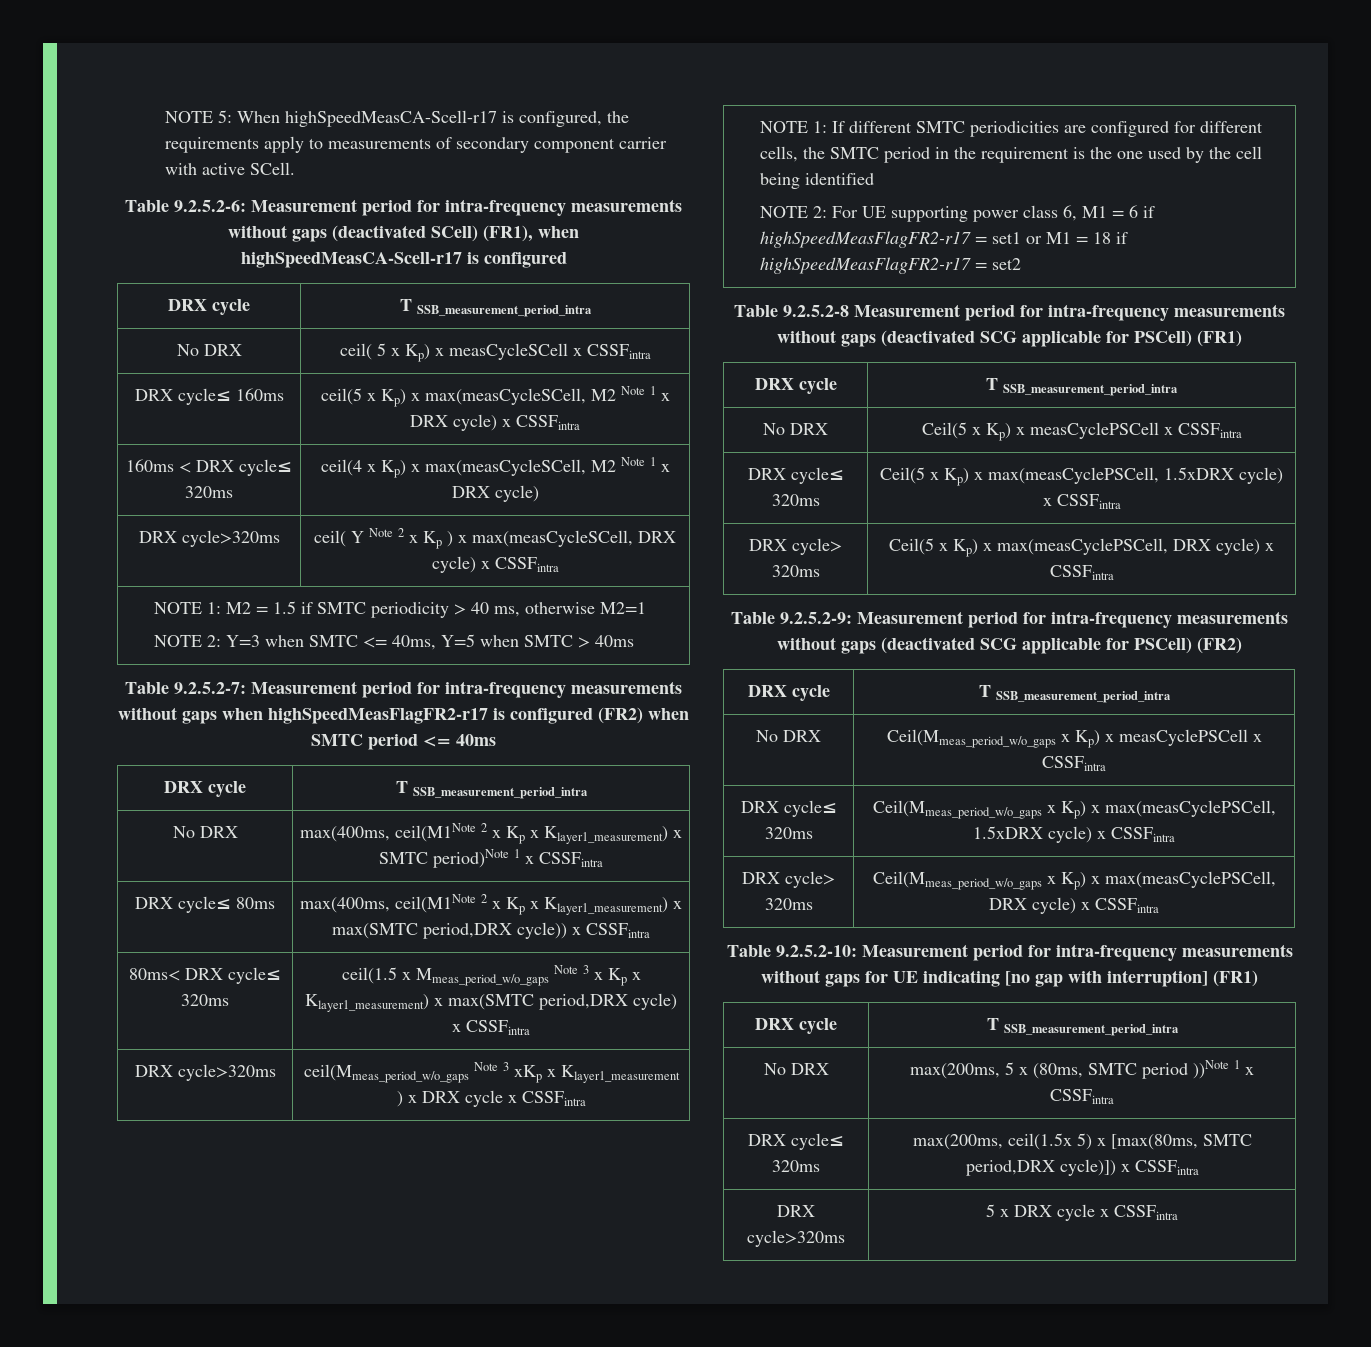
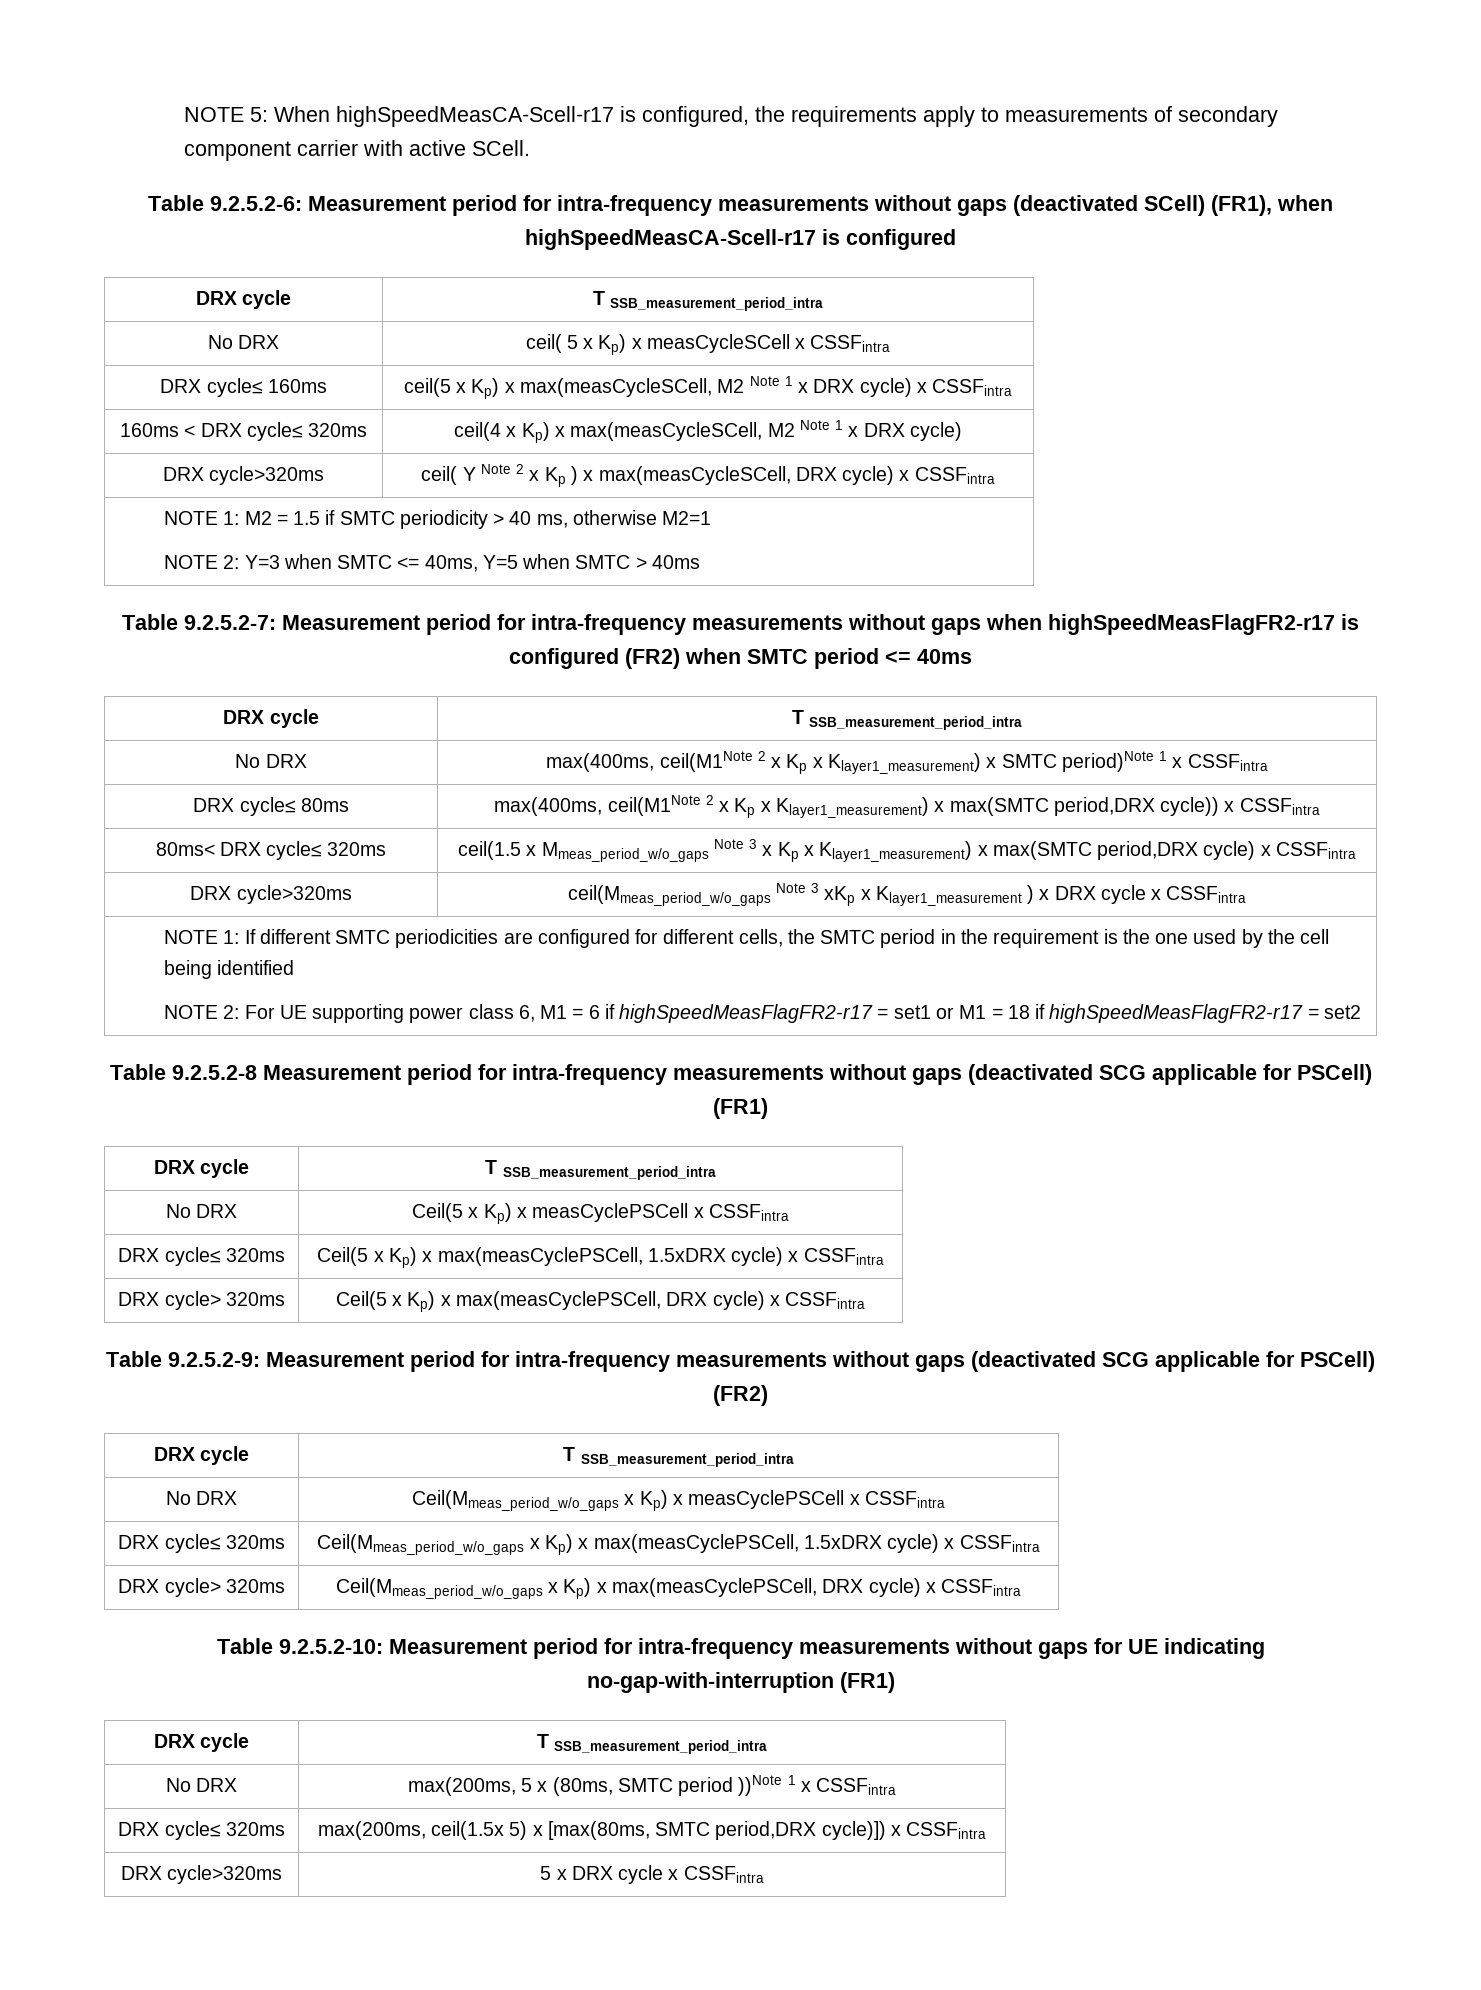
[1005,970,1208,987] [no gap with interruption] -> [586,1672,834,1693] no-gap-with-interruption

